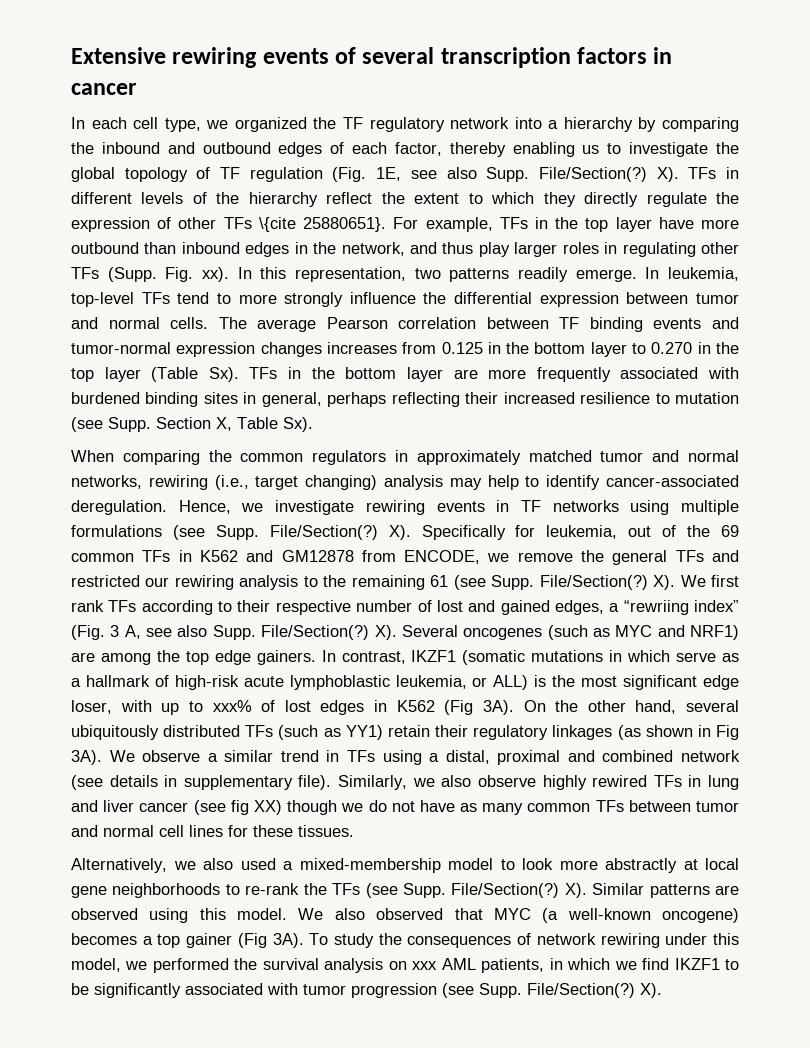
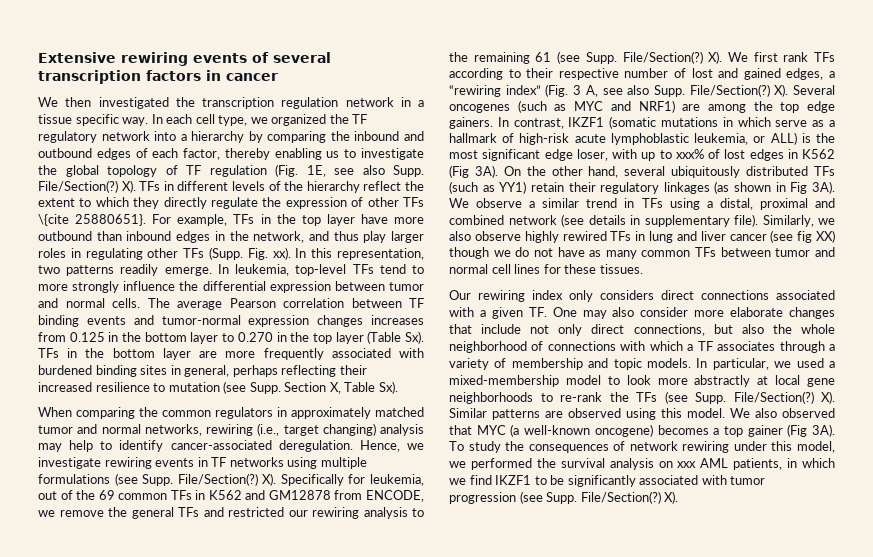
(137, 89) none -> [38,97,424,109] [38,114,149,126] We then investigated the transcription regulation network in a tissue specific way.
[623,600,689,615] “rewriing -> [449,85,501,97] “rewiring
[71,858,233,873] Alternatively, we also -> [449,290,835,302] [449,307,835,319] [449,324,835,336] [449,341,836,353] [449,358,792,370] Our rewiring index only considers direct connections associated with a given TF. One may also consider more elaborate changes that include not only direct connections, but also the whole neighborhood of connections with which a TF associates through a variety of membership and topic models. In particular, we

